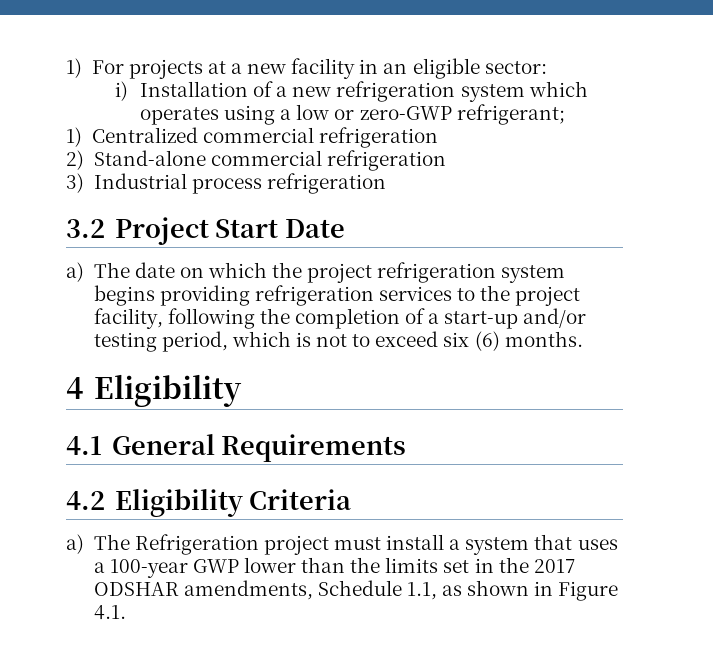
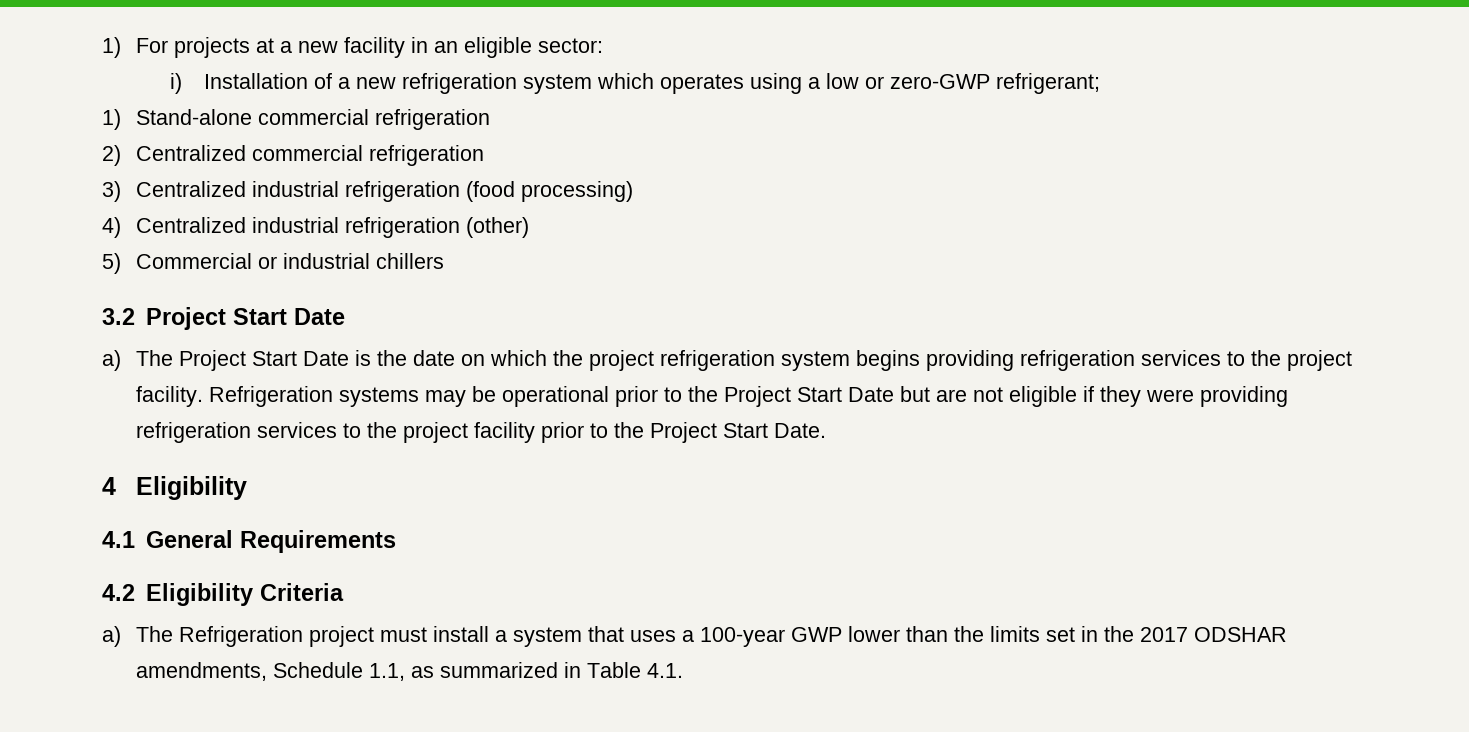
(82, 137) none -> [135,109,490,130] [102,145,121,166] Stand-alone commercial refrigeration // 2)
[66,150,446,171] [66,173,386,194] 2) Stand-alone commercial refrigeration // 3) Industrial process refrigeration -> [102,181,633,202] [102,217,529,238] [102,253,444,274] 3) Centralized industrial refrigeration (food processing) // 4) Centralized industrial refrigeration (other) // 5) Commercial or industrial chillers
(130, 270) none -> [178,350,407,371] Project Start Date is the
[93,308,587,329] [93,331,583,352] facility, following the completion of a start-up and/or testing period, which is not to exceed six (6) months. -> [135,386,1288,407] [135,422,826,443] facility. Refrigeration systems may be operational prior to the Project Start Date but are not eligible if they were providing refrigeration services to the project facility prior to the Project Start Date.
[467,580,619,601] shown in Figure -> [439,662,641,678] summarized in Table

